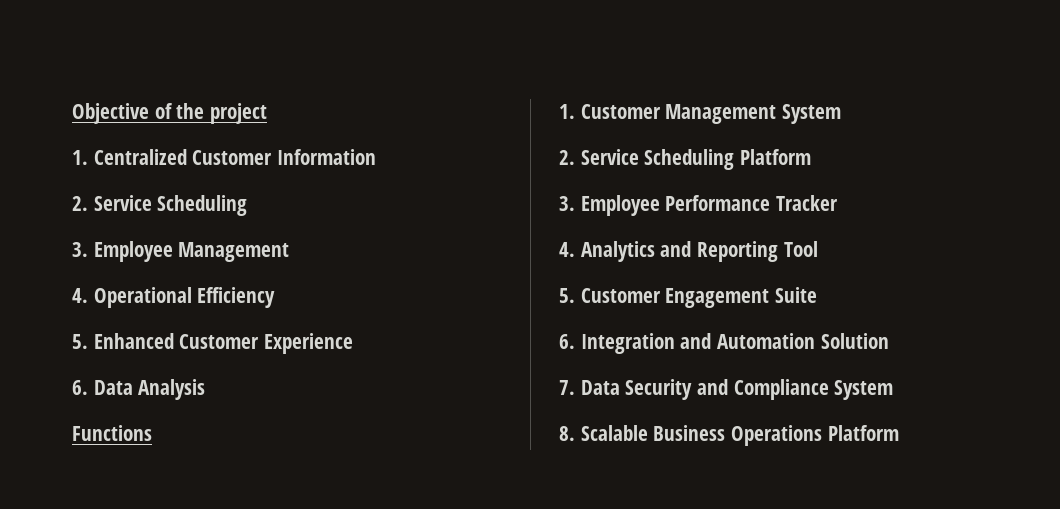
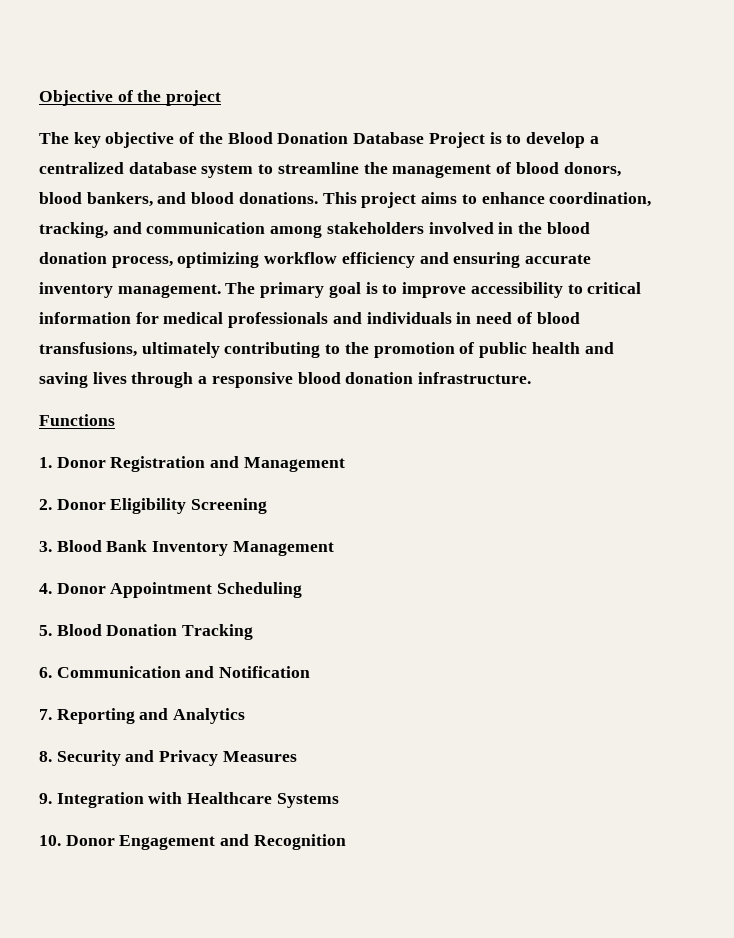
[72,149,377,165] [72,195,248,216] [72,241,290,262] [72,287,276,308] [72,333,354,354] [72,379,206,400] 1. Centralized Customer Information // 2. Service Scheduling // 3. Employee Management // 4. Operational Efficiency // 5. Enhanced Customer Experience // 6. Data Analysis -> [39,132,599,148] [39,162,621,178] [39,192,652,208] [39,222,590,238] [39,252,592,268] [39,282,642,298] [39,312,580,328] [39,342,614,358] [39,372,532,388] The key objective of the Blood Donation Database Project is to develop a centralized database system to streamline the management of blood donors, blood bankers, and blood donations. This project aims to enhance coordination, tracking, and communication among stakeholders involved in the blood donation process, optimizing workflow efficiency and ensuring accurate inventory management. The primary goal is to improve accessibility to critical information for medical professionals and individuals in need of blood transfusions, ultimately contributing to the promotion of public health and saving lives through a responsive blood donation infrastructure.
[580,104,842,124] [559,149,812,170] [559,195,839,216] [559,241,818,262] [559,287,818,308] [559,333,889,354] [559,379,894,400] [559,425,899,446] Customer Management System // 2. Service Scheduling Platform // 3. Employee Performance Tracker // 4. Analytics and Reporting Tool // 5. Customer Engagement Suite // 6. Integration and Automation Solution // 7. Data Security and Compliance System // 8. Scalable Business Operations Platform -> [56,456,345,472] [39,498,268,514] [39,540,334,556] [39,582,303,598] [39,624,254,640] [39,666,311,678] [39,708,246,724] [39,750,297,766] [39,792,339,808] [39,834,346,850] Donor Registration and Management // 2. Donor Eligibility Screening // 3. Blood Bank Inventory Management // 4. Donor Appointment Scheduling // 5. Blood Donation Tracking // 6. Communication and Notification // 7. Reporting and Analytics // 8. Security and Privacy Measures // 9. Integration with Healthcare Systems // 10. Donor Engagement and Recognition

